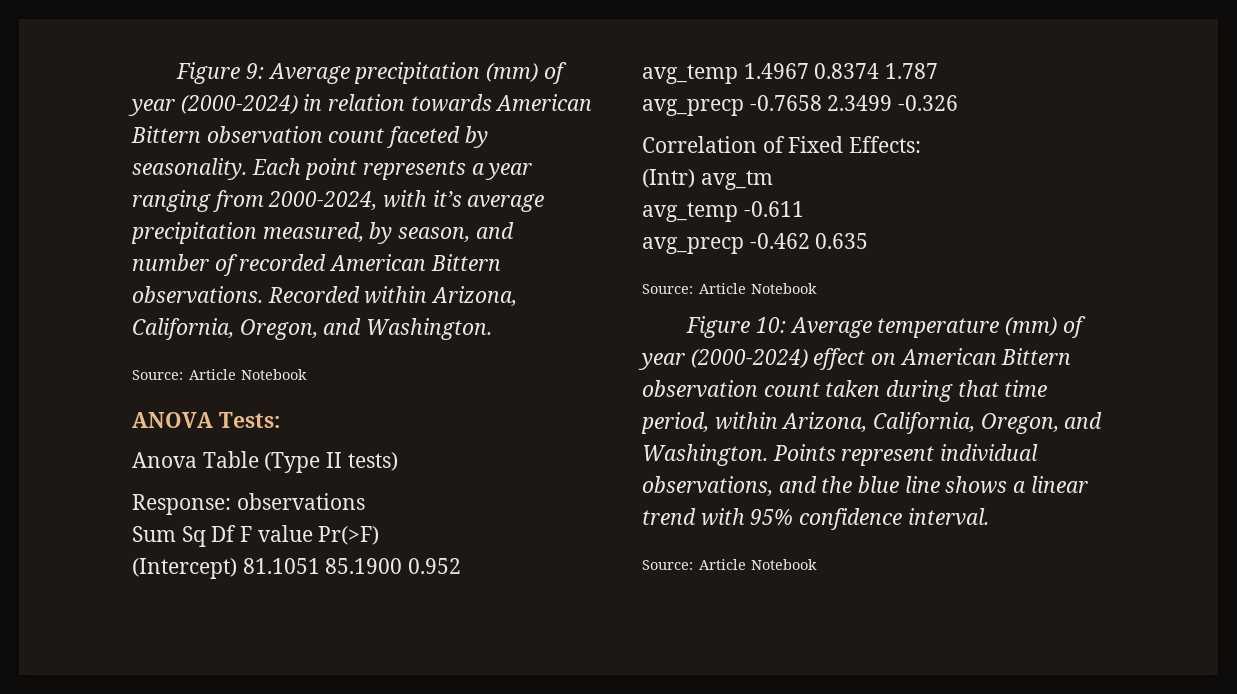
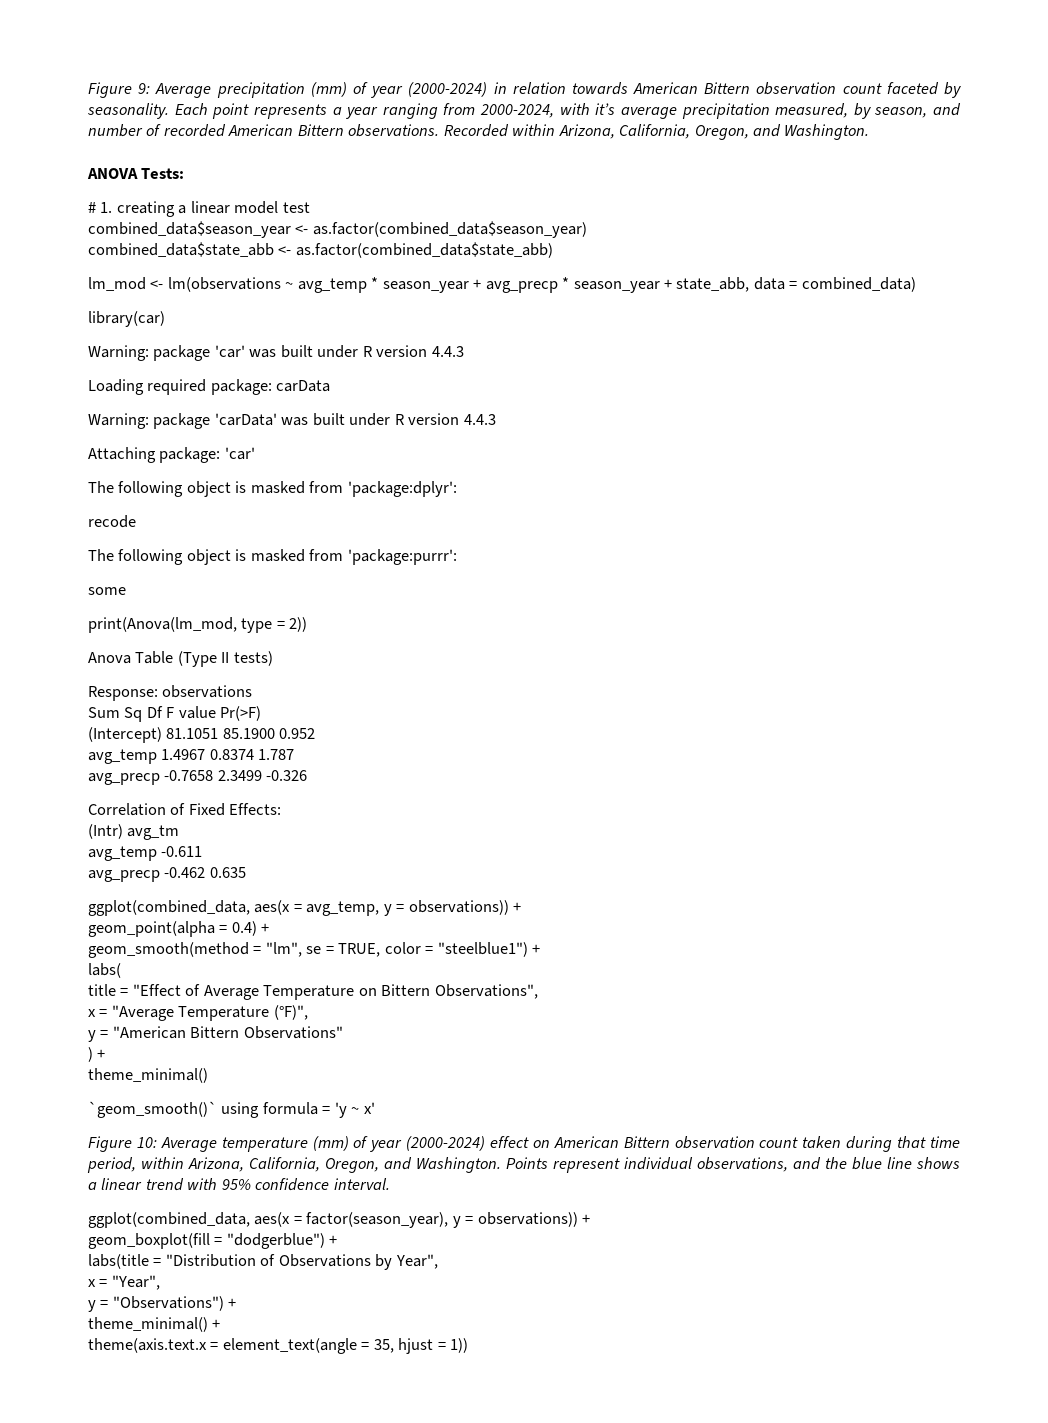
[132,369,308,380] // Source: Article Notebook -> (870, 132) none
(280, 420) none -> [88,201,310,217] [88,221,587,238] [88,242,553,258] [88,277,916,293] [88,311,165,327] [88,345,464,361] [88,379,331,395] [88,413,496,429] [88,447,255,463] [88,481,457,497] [88,515,136,528] [88,549,457,565] [88,587,126,595] [88,617,308,633] // # 1. creating a linear model test // combined_data$season_year <- as.factor(combined_data$season_year) // combined_data$state_abb <- as.factor(combined_data$state_abb) // lm_mod <- lm(observations ~ avg_temp * season_year + avg_precp * season_year + state_abb, data = combined_data) // library(car) // Warning: package 'car' was built under R version 4.4.3 // Loading required package: carData // Warning: package 'carData' was built under R version 4.4.3 // Attaching package: 'car' // The following object is masked from 'package:dplyr': // recode // The following object is masked from 'package:purrr': // some // print(Anova(lm_mod, type = 2))
[642,283,818,294] Source: Article Notebook -> [88,900,522,916] [88,921,270,937] [88,942,541,958] [88,963,121,978] [88,984,538,1000] [88,1005,308,1021] [88,1026,343,1042] [88,1047,106,1062] [88,1068,208,1083] [88,1101,375,1118] ggplot(combined_data, aes(x = avg_temp, y = observations)) + // geom_point(alpha = 0.4) + // geom_smooth(method = "lm", se = TRUE, color = "steelblue1") + // labs( // title = "Effect of Average Temperature on Bittern Observations", // x = "Average Temperature (°F)", // y = "American Bittern Observations" // ) + // theme_minimal() // `geom_smooth()` using formula = 'y ~ x'
[642,559,818,570] Source: Article Notebook -> [88,1212,591,1228] [88,1233,338,1249] [88,1254,438,1270] [88,1275,160,1290] [88,1296,237,1312] [88,1317,221,1332] [88,1338,469,1354] ggplot(combined_data, aes(x = factor(season_year), y = observations)) + // geom_boxplot(fill = "dodgerblue") + // labs(title = "Distribution of Observations by Year", // x = "Year", // y = "Observations") + // theme_minimal() + // theme(axis.text.x = element_text(angle = 35, hjust = 1))

